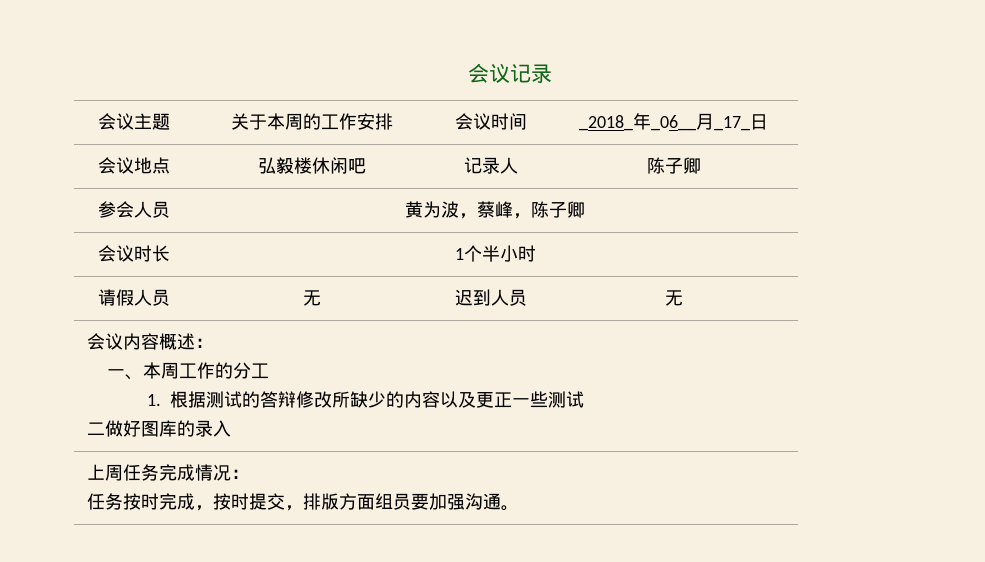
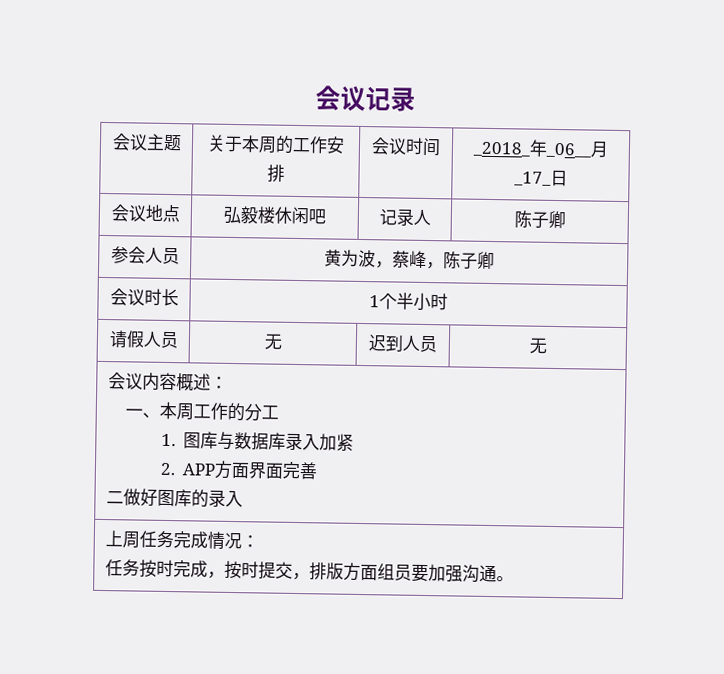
[170,391,585,408] 根据测试的答辩修改所缺少的内容以及更正一些测试 -> [183,431,355,451] [159,460,319,480] 图库与数据库录入加紧 // 2. APP方面界面完善

